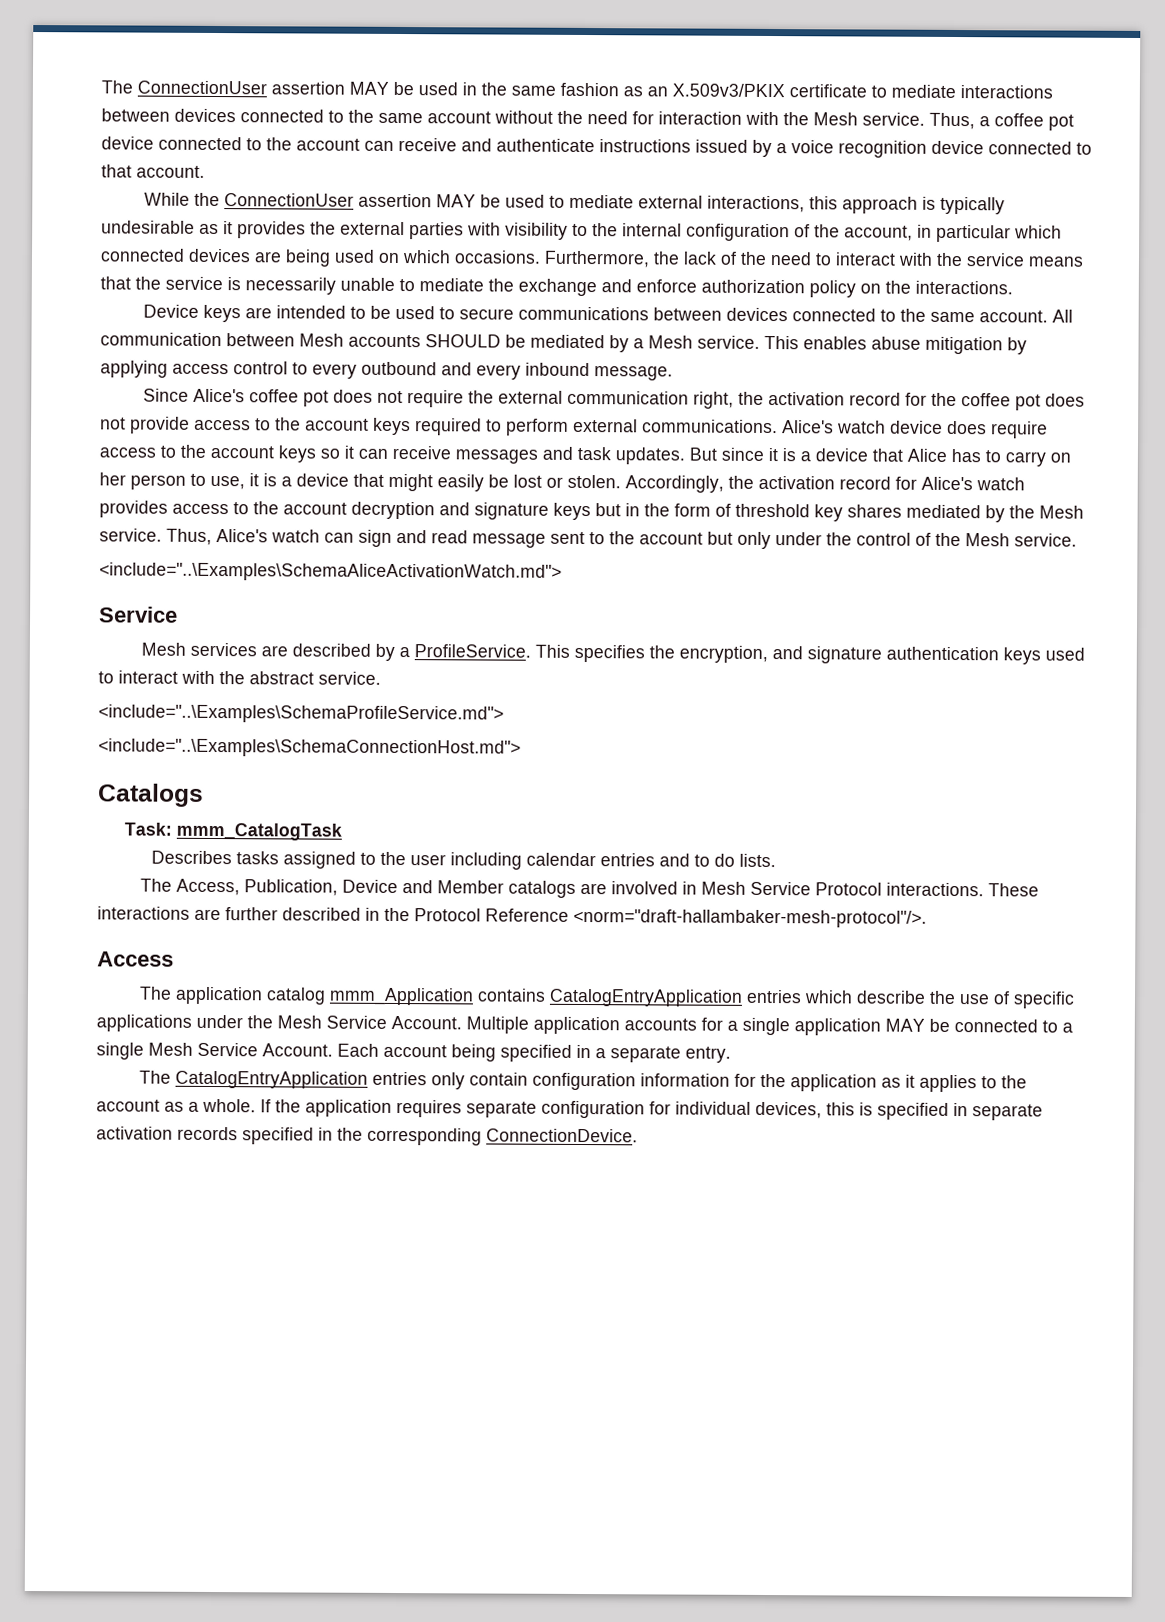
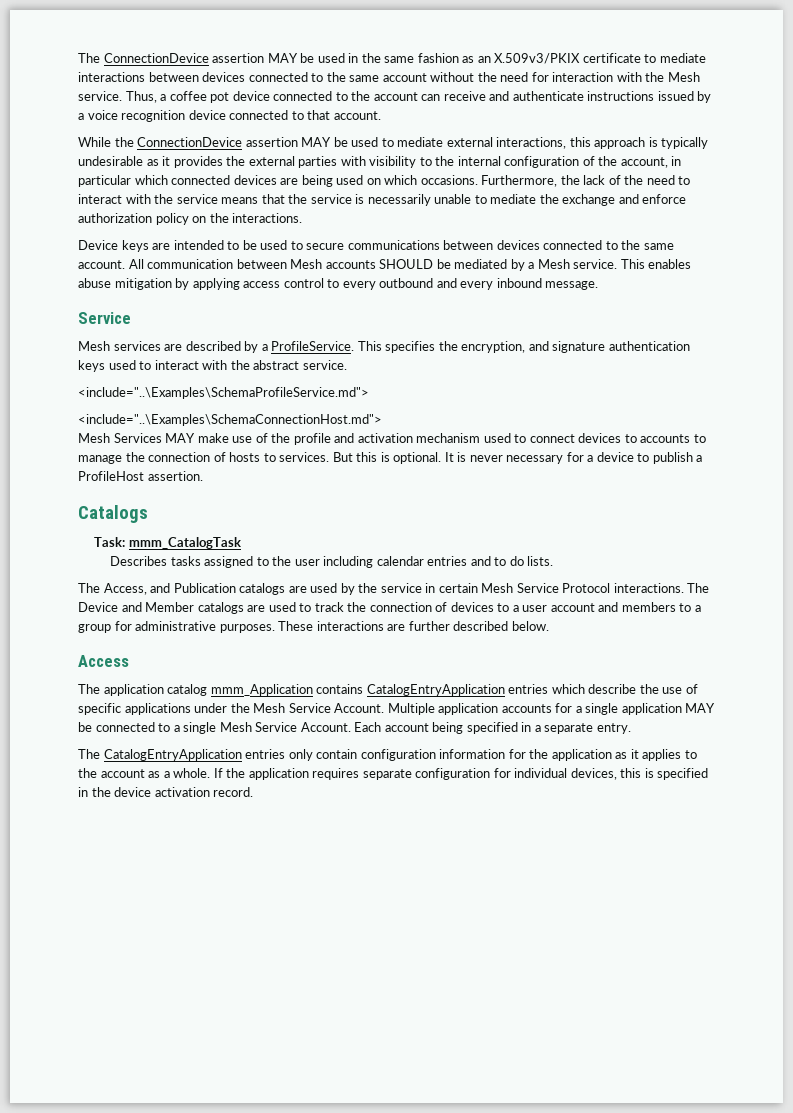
[101,80,267,95] The ConnectionUser -> [78,53,209,63] The ConnectionDevice
[224,193,355,207] ConnectionUser -> [137,137,243,147] ConnectionDevice
[143,388,1086,411] [100,416,1048,439] [99,444,1071,467] [99,472,1025,493] [99,500,1084,523] [99,528,1077,550] [99,562,562,582] // Since Alice's coffee pot does not require the external communication right, the activation record for the coffee pot does not provide access to the account keys required to perform external communications. Alice's watch device does require access to the account keys so it can receive messages and task updates. But since it is a device that Alice has to carry on her person to use, it is a device that might easily be lost or stolen. Accordingly, the activation record for Alice's watch provides access to the account decryption and signature keys but in the form of threshold key shares mediated by the Mesh service. Thus, Alice's watch can sign and read message sent to the account but only under the control of the Mesh service. // <include="..\Examples\SchemaAliceActivationWatch.md"> -> (599, 285) none
(521, 748) none -> [78,433,706,445] [78,452,703,464] [78,471,203,481] // Mesh Services MAY make use of the profile and activation mechanism used to connect devices to accounts to manage the connection of hosts to services. But this is optional. It is never necessary for a device to publish a ProfileHost assertion.
[244,879,339,896] Publication, -> [150,583,710,595] and Publication catalogs are used by the service in certain Mesh Service Protocol interactions. The
[611,881,985,897] involved in Mesh Service Protocol interactions. -> [268,602,701,612] [78,621,275,633] used to track the connection of devices to a user account and members to a group for administrative purposes.
[365,907,927,928] in the Protocol Reference <norm="draft-hallambaker-mesh-protocol"/>. -> [511,621,549,631] below.
[972,1104,1043,1121] [96,1126,638,1146] separate activation records specified in the corresponding ConnectionDevice. -> [91,787,254,797] the device activation record.

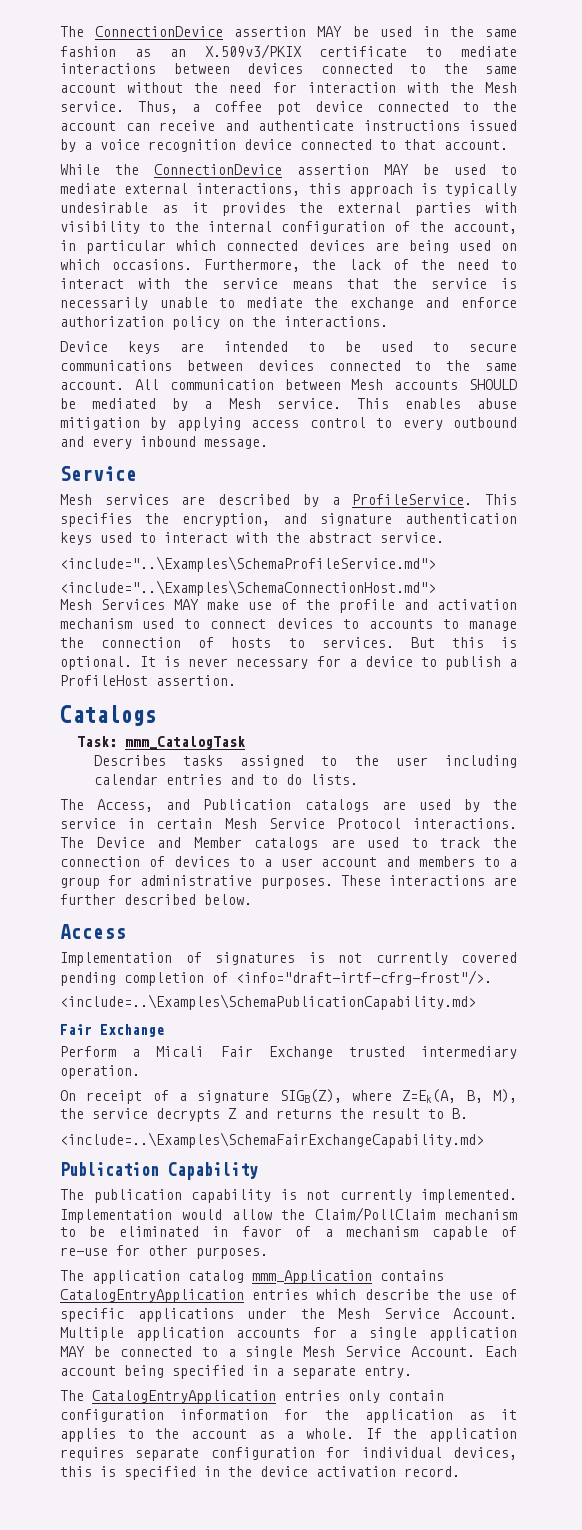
(129, 661) none -> [60,952,517,966] [60,970,492,986] [60,994,476,1010] [60,1024,164,1037] [60,1046,517,1059] [60,1065,140,1079] [60,1089,517,1104] [60,1108,468,1122] [60,1132,484,1148] [60,1162,258,1180] [60,1189,517,1203] [60,1207,517,1223] [60,1226,517,1240] [60,1245,268,1259] // Implementation of signatures is not currently covered pending completion of <info="draft-irtf-cfrg-frost"/>. // <include=..\Examples\SchemaPublicationCapability.md> // Fair Exchange // Perform a Micali Fair Exchange trusted intermediary operation. // On receipt of a signature SIGB(Z), where Z=Ek(A, B, M), the service decrypts Z and returns the result to B. // <include=..\Examples\SchemaFairExchangeCapability.md> // Publication Capability // The publication capability is not currently implemented. Implementation would allow the Claim/PollClaim mechanism to be eliminated in favor of a mechanism capable of re-use for other purposes.

